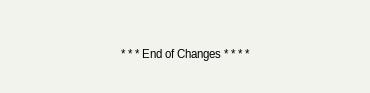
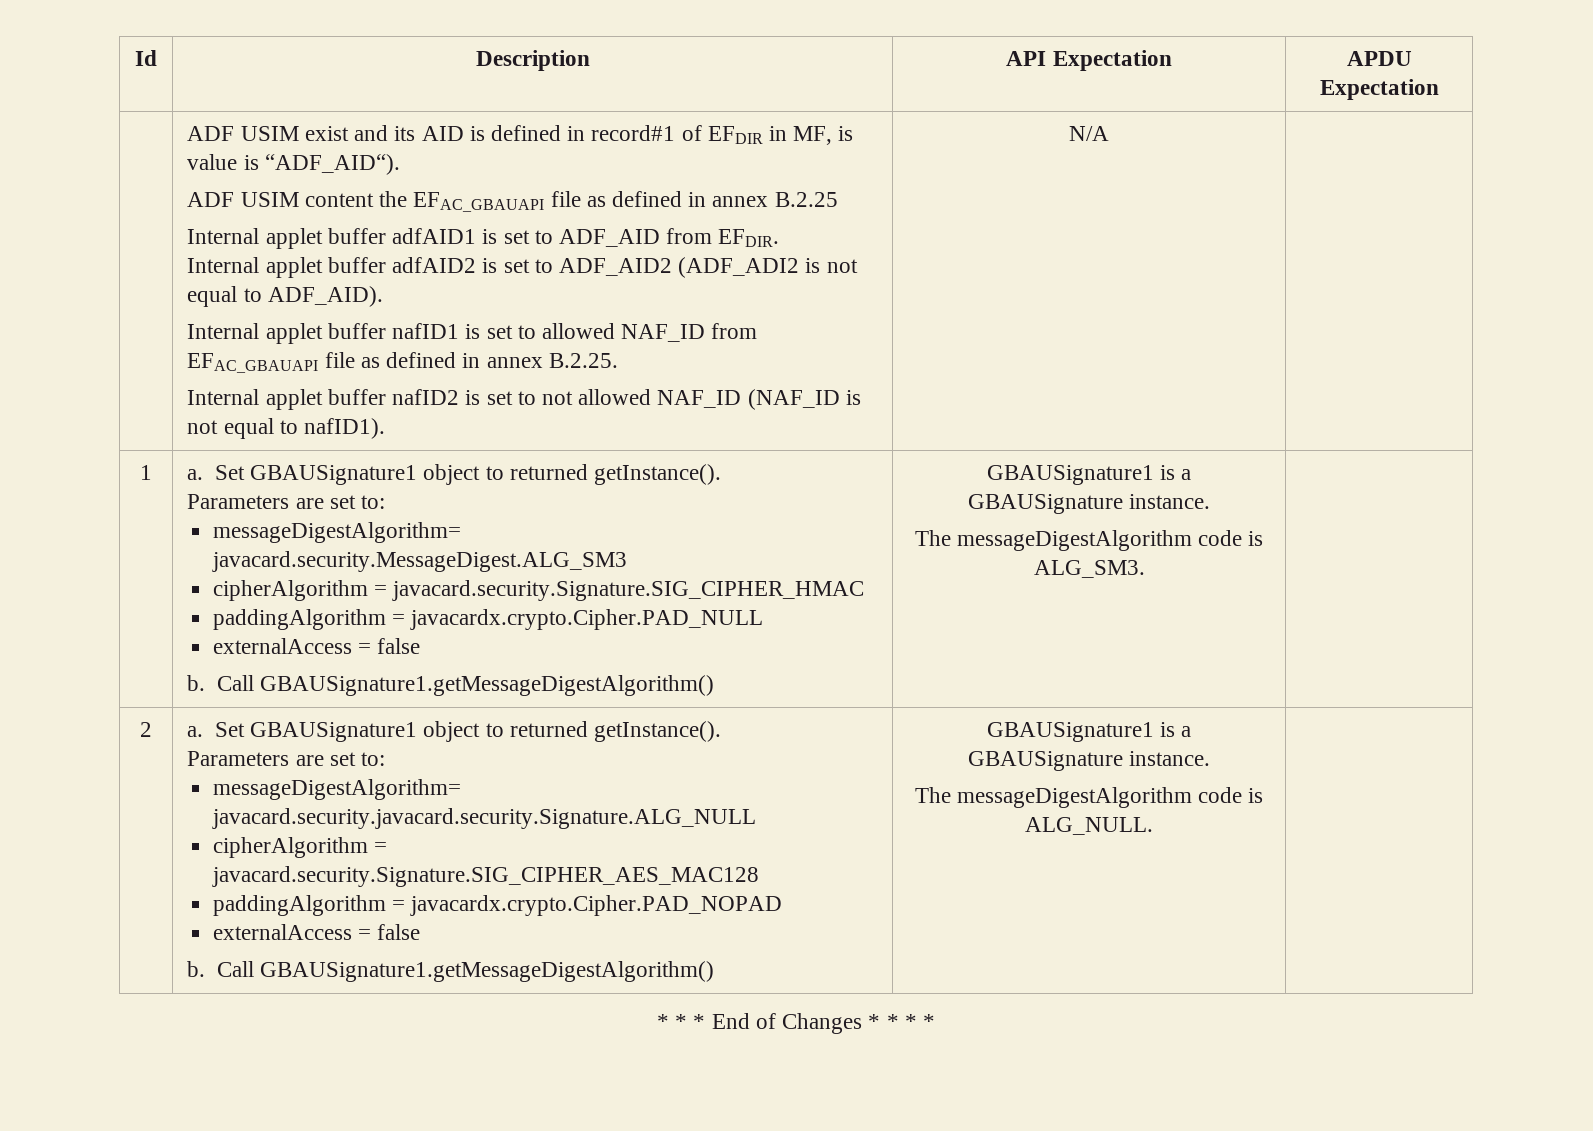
(120, 53) none -> [135,50,157,66] [475,50,590,71] [1006,50,1172,71] [1346,51,1412,66] [1319,79,1439,100] [187,125,854,145] [187,154,400,175] [187,191,838,212] [187,228,780,249] [187,257,858,278] [187,286,383,307] [187,323,758,344] [187,352,618,373] [187,389,861,410] [187,418,386,439] [1069,126,1109,141] [140,465,152,480] [187,464,721,485] [187,494,386,509] [212,522,461,543] [211,551,627,572] [212,580,865,601] [212,609,764,630] [212,638,421,654] [187,675,715,696] [986,465,1192,485] [967,494,1211,514] [914,530,1264,551] [1033,560,1145,578] [140,722,152,737] [187,721,721,742] [187,751,386,766] [212,779,461,800] [211,808,756,829] [212,837,387,858] [211,866,759,887] [212,895,783,916] [212,924,421,940] [187,961,715,982] [986,722,1192,742] [967,751,1211,771] [914,787,1264,808] [1025,817,1153,835] Id | Description | API Expectation | APDU Expectation // | ADF USIM exist and its AID is defined in record#1 of EFDIR in MF, is value is “ADF_AID“). // ADF USIM content the EFAC_GBAUAPI file as defined in annex B.2.25 // Internal applet buffer adfAID1 is set to ADF_AID from EFDIR. // Internal applet buffer adfAID2 is set to ADF_AID2 (ADF_ADI2 is not equal to ADF_AID). // Internal applet buffer nafID1 is set to allowed NAF_ID from EFAC_GBAUAPI file as defined in annex B.2.25. // Internal applet buffer nafID2 is set to not allowed NAF_ID (NAF_ID is not equal to nafID1). | N/A | // 1 | a. Set GBAUSignature1 object to returned getInstance(). // Parameters are set to: // messageDigestAlgorithm= javacard.security.MessageDigest.ALG_SM3 // cipherAlgorithm = javacard.security.Signature.SIG_CIPHER_HMAC // paddingAlgorithm = javacardx.crypto.Cipher.PAD_NULL // externalAccess = false // b. Call GBAUSignature1.getMessageDigestAlgorithm() | GBAUSignature1 is a GBAUSignature instance. // The messageDigestAlgorithm code is ALG_SM3. | // 2 | a. Set GBAUSignature1 object to returned getInstance(). // Parameters are set to: // messageDigestAlgorithm= javacard.security.javacard.security.Signature.ALG_NULL // cipherAlgorithm = javacard.security.Signature.SIG_CIPHER_AES_MAC128 // paddingAlgorithm = javacardx.crypto.Cipher.PAD_NOPAD // externalAccess = false // b. Call GBAUSignature1.getMessageDigestAlgorithm() | GBAUSignature1 is a GBAUSignature instance. // The messageDigestAlgorithm code is ALG_NULL. | //

